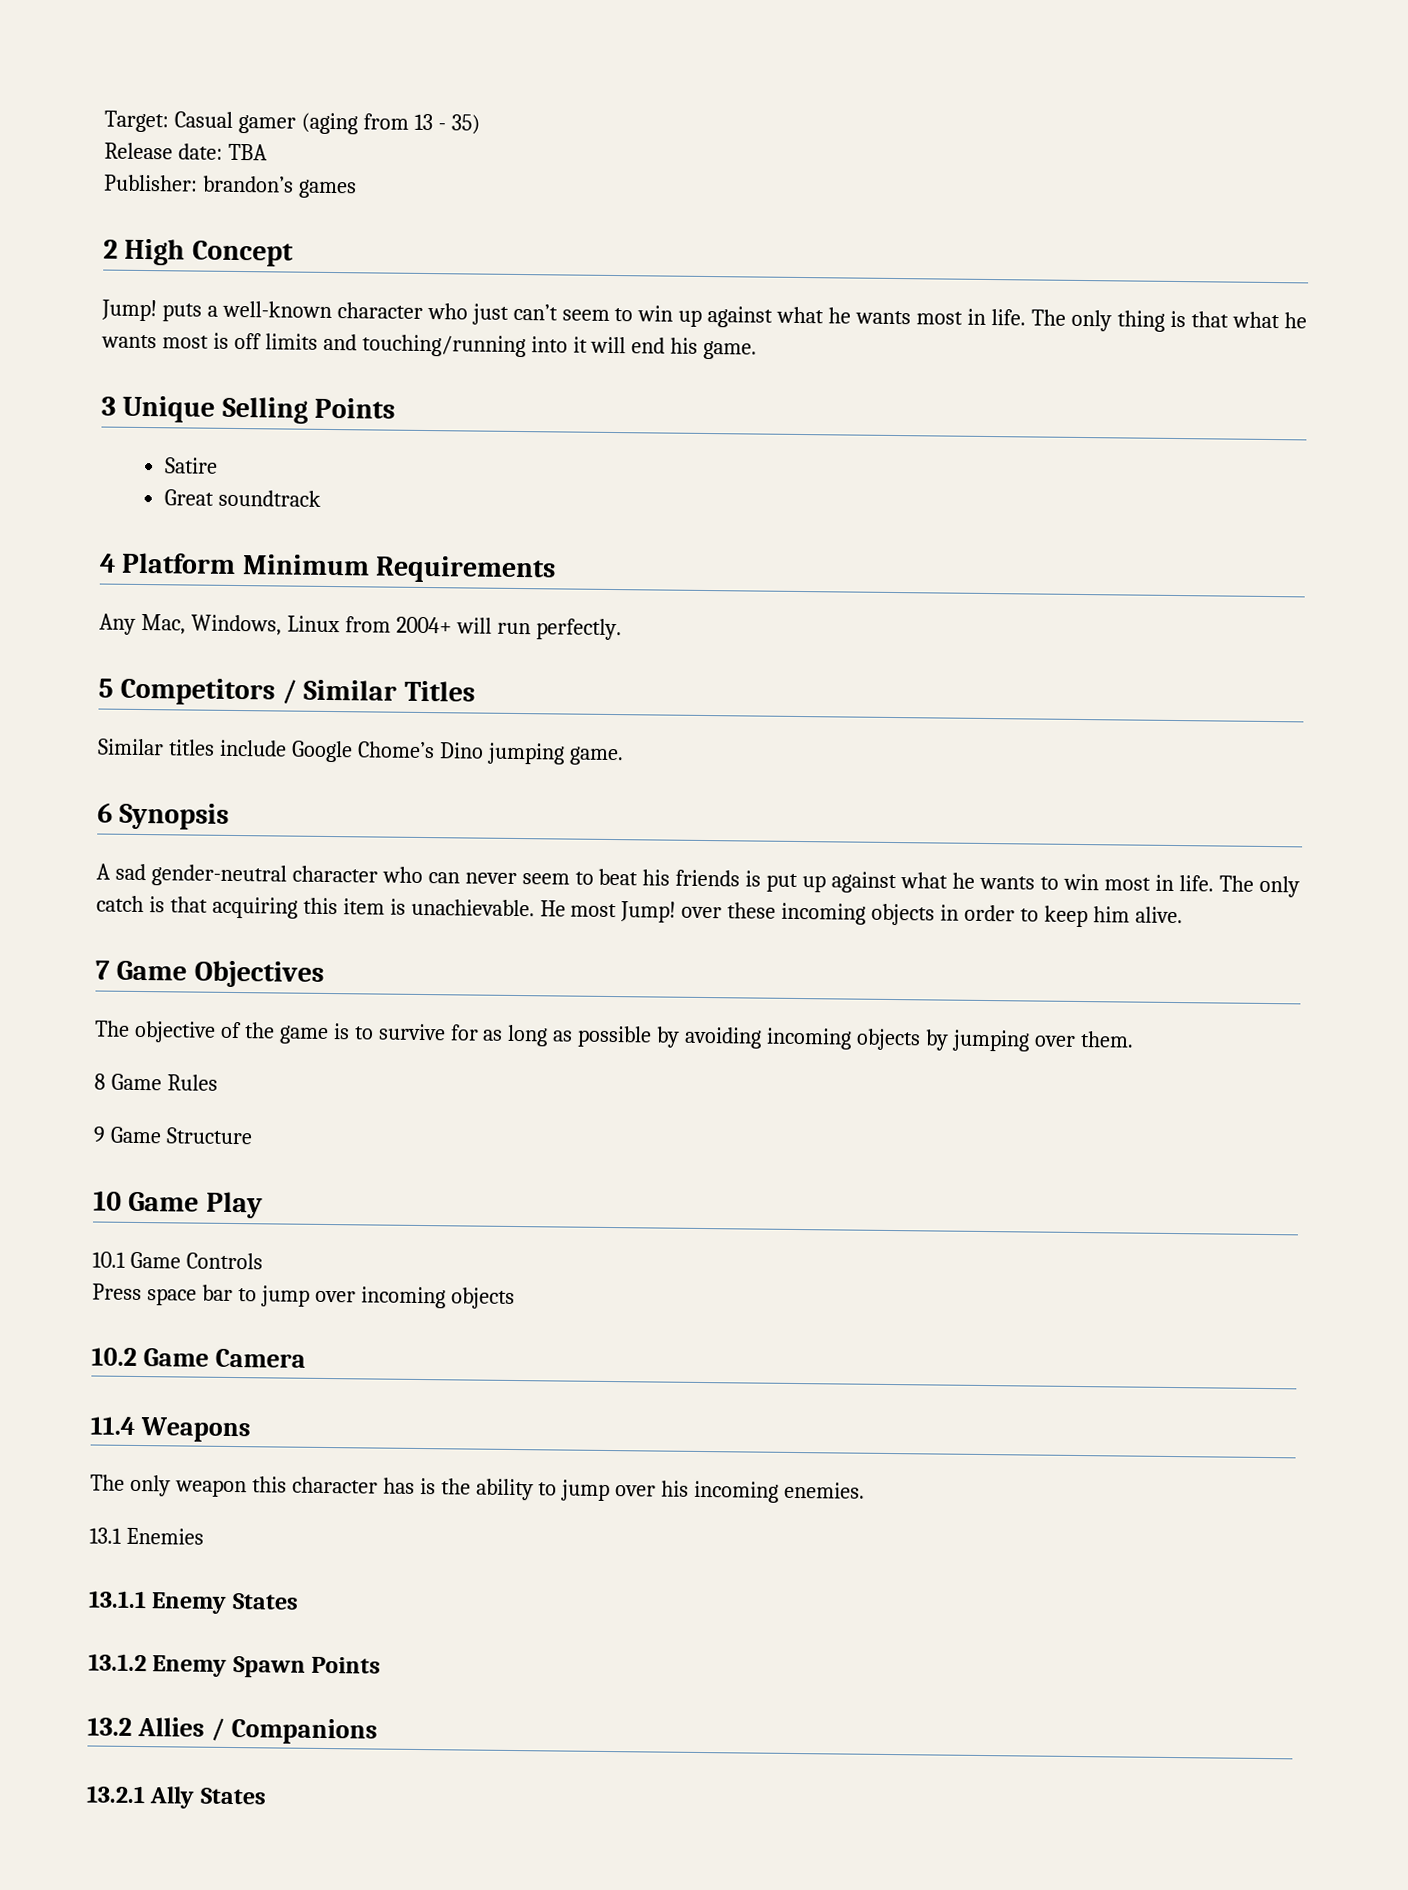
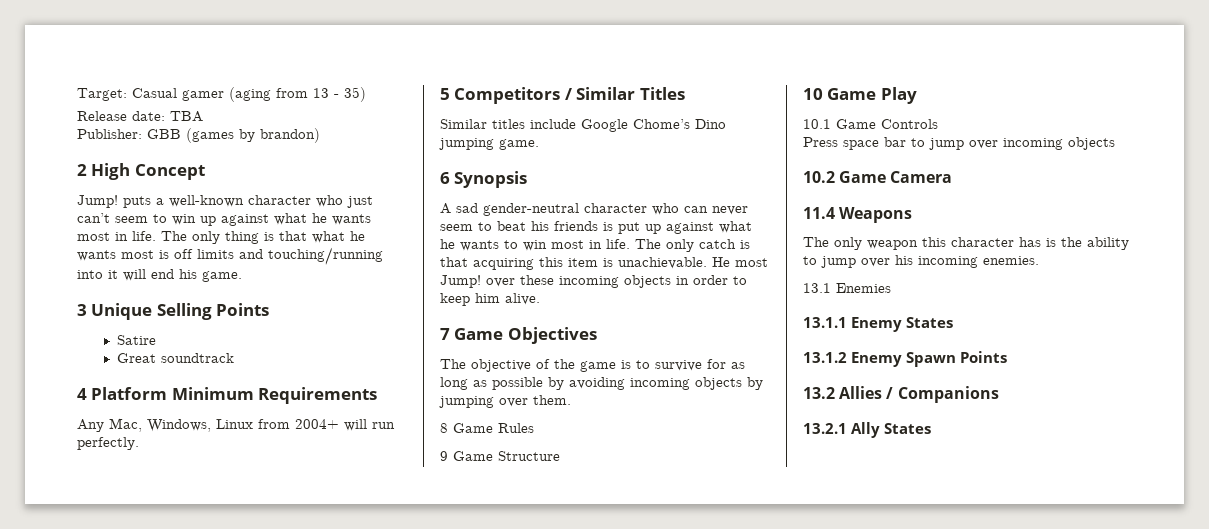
[201,175,357,199] brandon’s games -> [147,128,320,143] GBB (games by brandon)

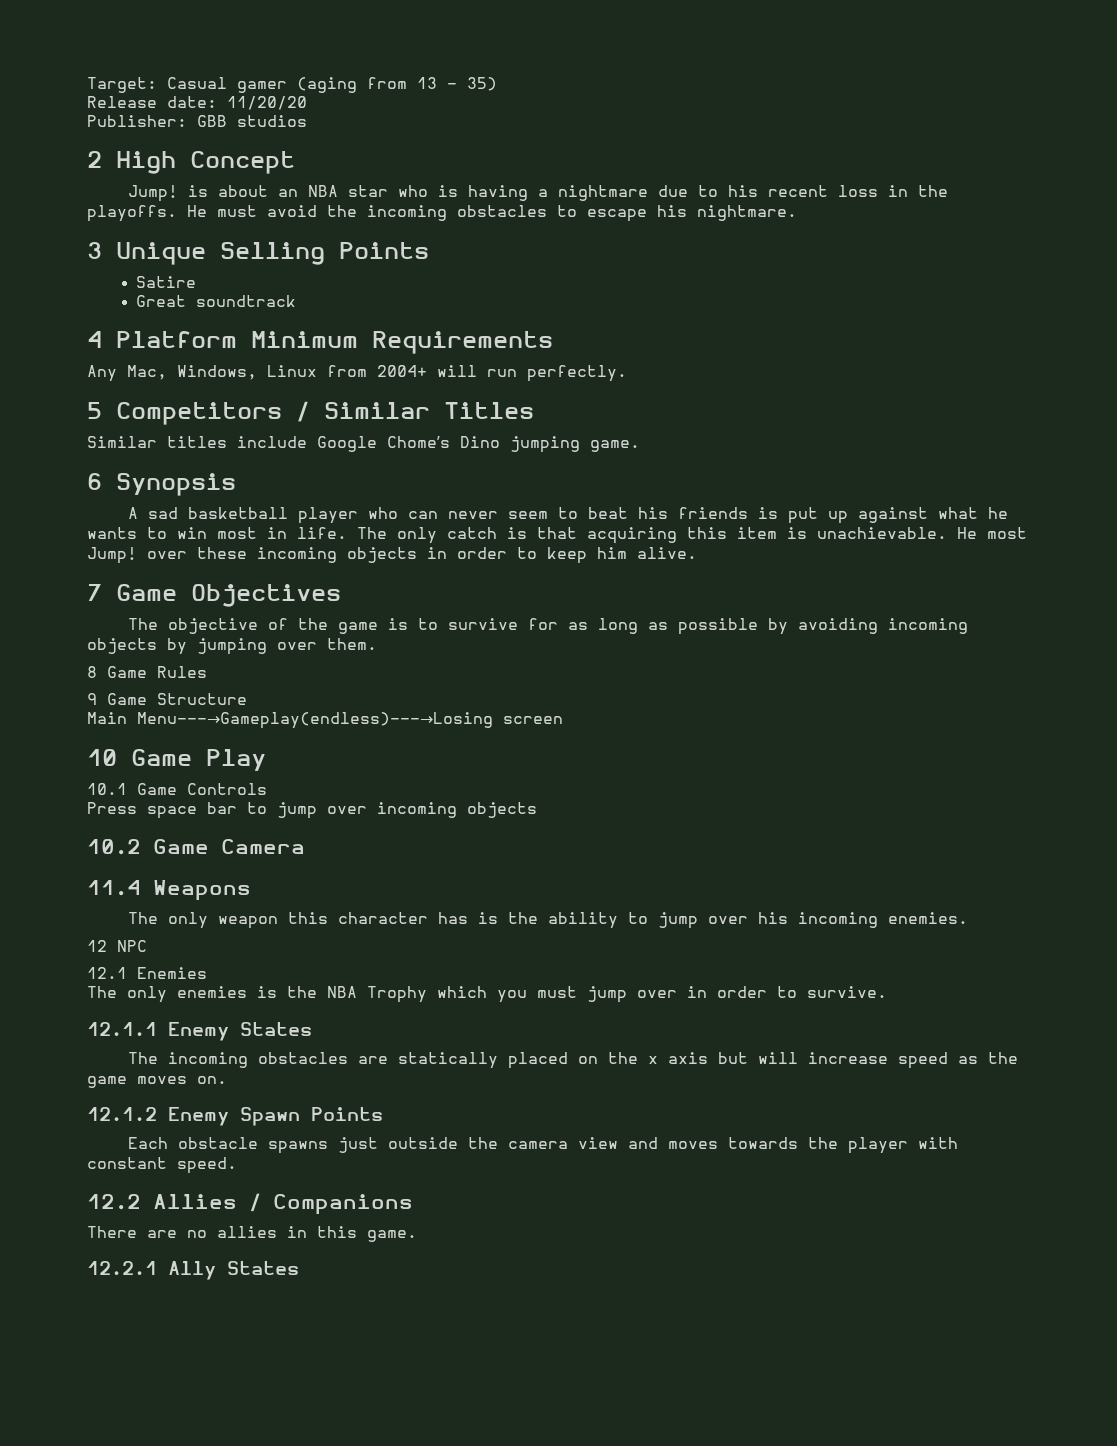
[170,111,203,122] TBA -> [227,96,307,110] 11/20/20
[186,128,320,143] (games by brandon) -> [237,115,307,127] studios
[123,195,373,208] [77,213,371,226] [77,231,365,244] [77,247,383,265] [77,269,242,282] puts a well-known character who just can’t seem to win up against what he wants most in life. The only thing is that what he wants most is off limits and touching/running into it will end his game. -> [187,185,948,201] [87,205,797,222] is about an NBA star who is having a nightmare due to his recent loss in the playoffs. He must avoid the incoming obstacles to escape his nightmare.
[483,203,647,216] gender-neutral character -> [187,507,358,524] basketball player
(560, 456) none -> [87,712,563,729] // Main Menu---→Gameplay(endless)---→Losing screen
[803,283,891,293] [803,317,954,332] [803,351,1008,367] [803,386,999,403] [803,423,847,434] 13.1 Enemies // 13.1.1 Enemy States // 13.1.2 Enemy Spawn Points // 13.2 Allies / Companions // 13.2.1 -> [87,940,147,952] [87,967,207,979] [87,986,887,1003] [87,1022,312,1041] [127,1052,1018,1069] [87,1076,227,1088] [87,1107,383,1126] [127,1137,958,1154] [87,1157,237,1174] [87,1193,413,1215] [87,1226,417,1242] [87,1261,157,1275] 12 NPC // 12.1 Enemies // The only enemies is the NBA Trophy which you must jump over in order to survive. // 12.1.1 Enemy States // The incoming obstacles are statically placed on the x axis but will increase speed as the game moves on. // 12.1.2 Enemy Spawn Points // Each obstacle spawns just outside the camera view and moves towards the player with constant speed. // 12.2 Allies / Companions // There are no allies in this game. // 12.2.1

